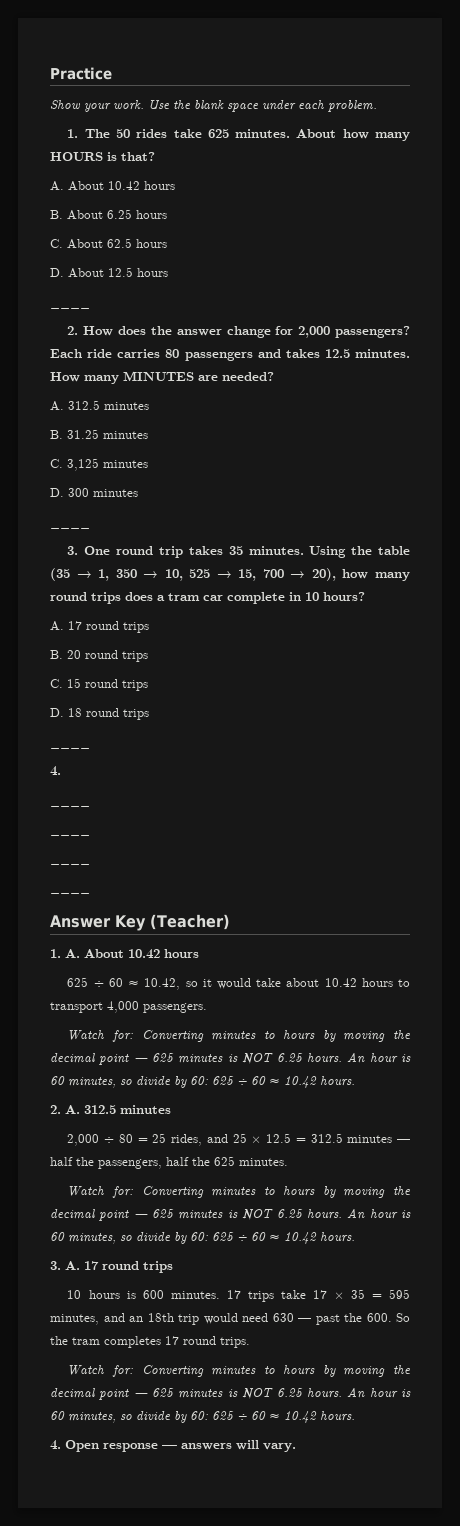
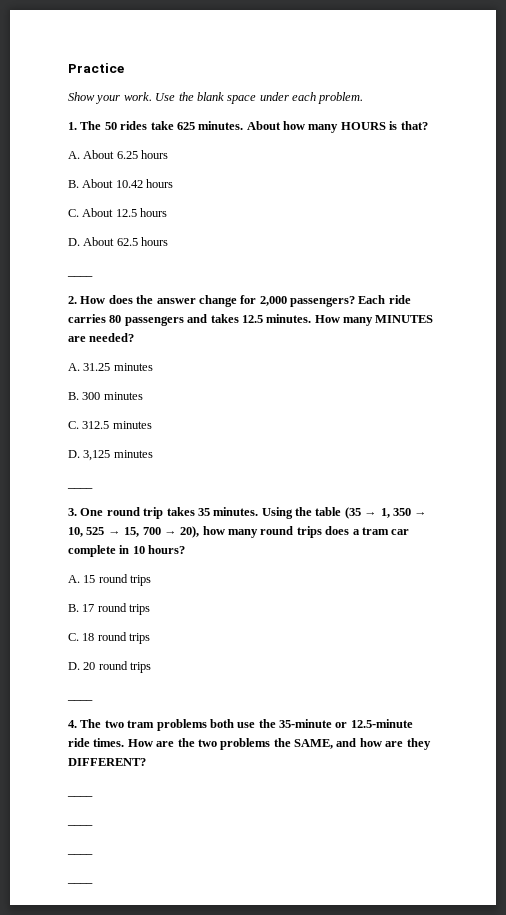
[108,181,140,190] 10.42 -> [116,151,138,159] 6.25
[107,209,132,219] 6.25 -> [115,180,143,188] 10.42
[107,238,132,248] 62.5 -> [115,209,137,217] 12.5
[108,267,133,277] 12.5 -> [116,238,138,246] 62.5
[68,400,149,410] [50,429,148,439] [50,459,63,468] 312.5 minutes // B. 31.25 minutes // C. -> [83,363,153,371] [68,392,143,400] [68,421,152,429] [68,450,80,458] 31.25 minutes // B. 300 minutes // C. 312.5 minutes // D.
[50,488,138,497] // D. 300 minutes -> (153, 454) none
[68,621,149,633] [50,650,148,662] [50,678,81,688] 17 round trips // B. 20 round trips // C. 15 -> [83,574,152,586] [68,603,151,615] [68,633,95,641] 15 round trips // B. 17 round trips // C. 18
[68,708,82,717] 18 -> [83,662,96,670] 20
[50,804,90,807] [50,833,90,836] [50,862,90,865] [50,891,90,894] [50,914,230,931] [50,949,199,959] [67,977,410,990] [50,1001,207,1013] [67,1030,411,1042] [50,1052,412,1065] [50,1076,355,1088] [50,1105,171,1114] [67,1133,410,1146] [50,1156,288,1169] [67,1186,411,1198] [50,1208,412,1221] [50,1232,355,1244] [50,1261,173,1273] [67,1289,411,1302] [50,1313,410,1325] [50,1336,250,1348] [67,1365,411,1377] [50,1387,412,1400] [50,1411,355,1423] [50,1440,296,1452] // ____ // ____ // ____ // ____ // Answer Key (Teacher) // 1. A. About 10.42 hours // 625 ÷ 60 ≈ 10.42, so it would take about 10.42 hours to transport 4,000 passengers. // Watch for: Converting minutes to hours by moving the decimal point — 625 minutes is NOT 6.25 hours. An hour is 60 minutes, so divide by 60: 625 ÷ 60 ≈ 10.42 hours. // 2. A. 312.5 minutes // 2,000 ÷ 80 = 25 rides, and 25 × 12.5 = 312.5 minutes — half the passengers, half the 625 minutes. // Watch for: Converting minutes to hours by moving the decimal point — 625 minutes is NOT 6.25 hours. An hour is 60 minutes, so divide by 60: 625 ÷ 60 ≈ 10.42 hours. // 3. A. 17 round trips // 10 hours is 600 minutes. 17 trips take 17 × 35 = 595 minutes, and an 18th trip would need 630 — past the 600. So the tram completes 17 round trips. // Watch for: Converting minutes to hours by moving the decimal point — 625 minutes is NOT 6.25 hours. An hour is 60 minutes, so divide by 60: 625 ÷ 60 ≈ 10.42 hours. // 4. Open response — answers will vary. -> [80,719,413,731] [68,738,431,750] [68,758,146,766] [67,795,93,797] [67,824,93,826] [67,853,93,855] [67,882,93,884] The two tram problems both use the 35-minute or 12.5-minute ride times. How are the two problems the SAME, and how are they DIFFERENT? // ____ // ____ // ____ // ____

